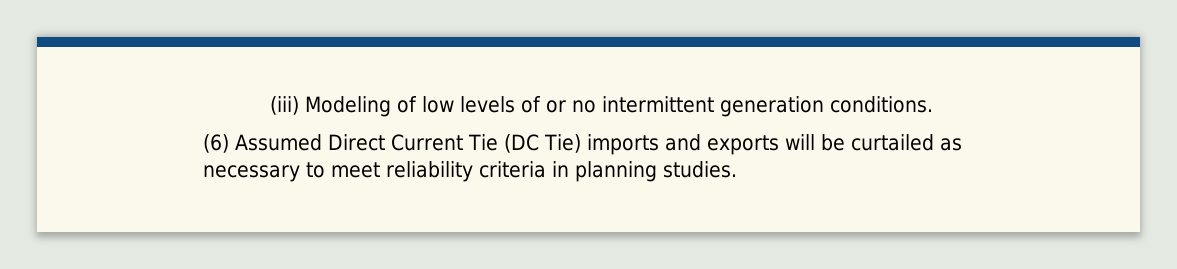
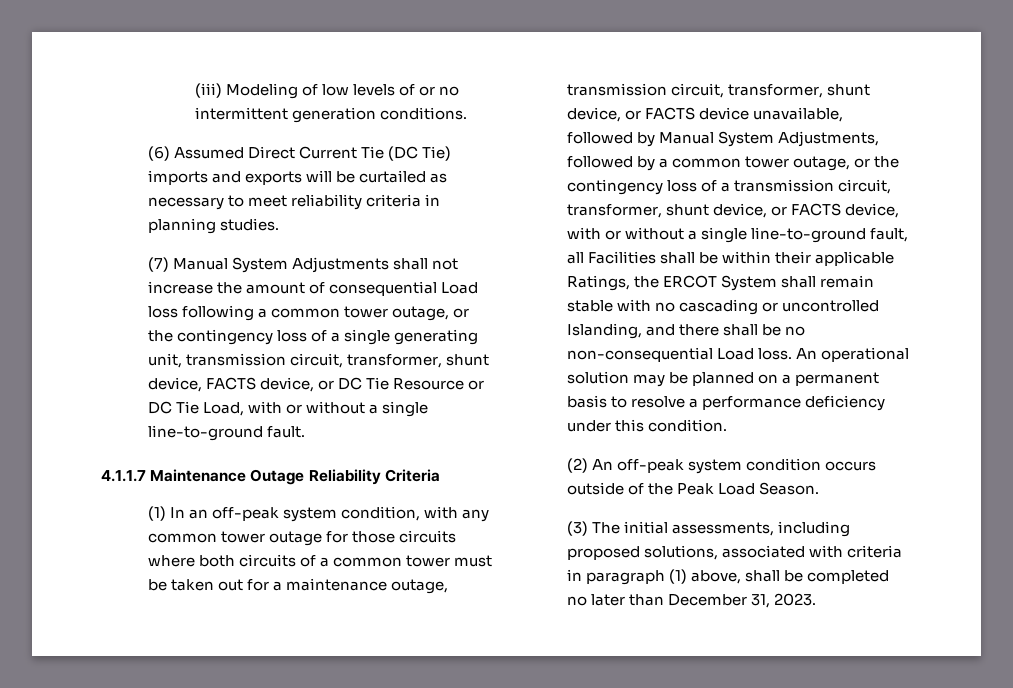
(738, 169) none -> [147,257,459,273] [147,281,479,296] [147,305,470,321] [147,329,479,345] [147,353,490,368] [147,377,485,392] [147,401,429,417] [147,425,305,441] [101,469,440,485] [147,506,490,522] [147,530,457,546] [147,554,493,567] [147,578,449,594] [566,83,870,98] [566,107,844,122] [566,131,880,147] [566,156,900,171] [566,179,892,195] [566,203,900,218] [566,227,909,243] [566,251,895,266] [566,275,875,291] [566,299,880,315] [566,323,806,339] [566,347,910,362] [566,371,880,387] [566,395,886,411] [566,419,727,432] [566,458,877,474] [566,482,820,495] [566,521,851,537] [566,545,903,560] [566,569,890,585] [566,593,817,608] // (7) Manual System Adjustments shall not increase the amount of consequential Load loss following a common tower outage, or the contingency loss of a single generating unit, transmission circuit, transformer, shunt device, FACTS device, or DC Tie Resource or DC Tie Load, with or without a single line-to-ground fault. // 4.1.1.7 Maintenance Outage Reliability Criteria // (1) In an off-peak system condition, with any common tower outage for those circuits where both circuits of a common tower must be taken out for a maintenance outage, transmission circuit, transformer, shunt device, or FACTS device unavailable, followed by Manual System Adjustments, followed by a common tower outage, or the contingency loss of a transmission circuit, transformer, shunt device, or FACTS device, with or without a single line-to-ground fault, all Facilities shall be within their applicable Ratings, the ERCOT System shall remain stable with no cascading or uncontrolled Islanding, and there shall be no non-consequential Load loss. An operational solution may be planned on a permanent basis to resolve a performance deficiency under this condition. // (2) An off-peak system condition occurs outside of the Peak Load Season. // (3) The initial assessments, including proposed solutions, associated with criteria in paragraph (1) above, shall be completed no later than December 31, 2023.

